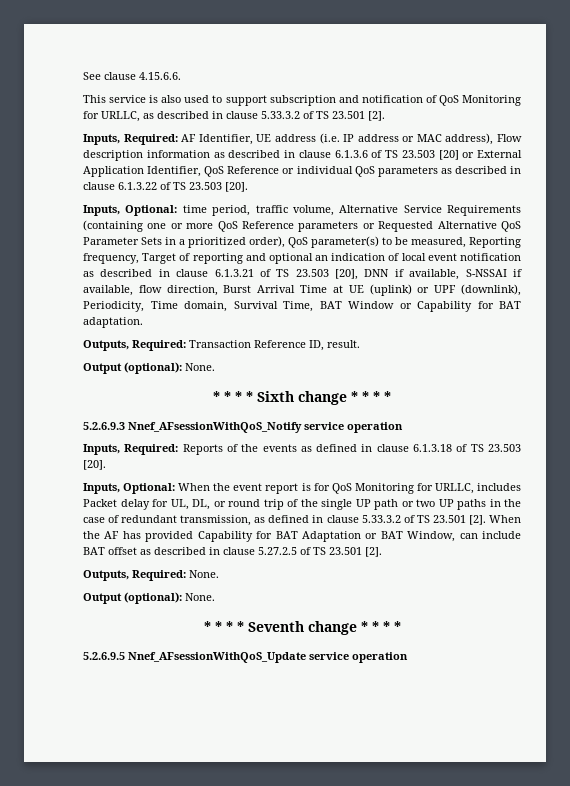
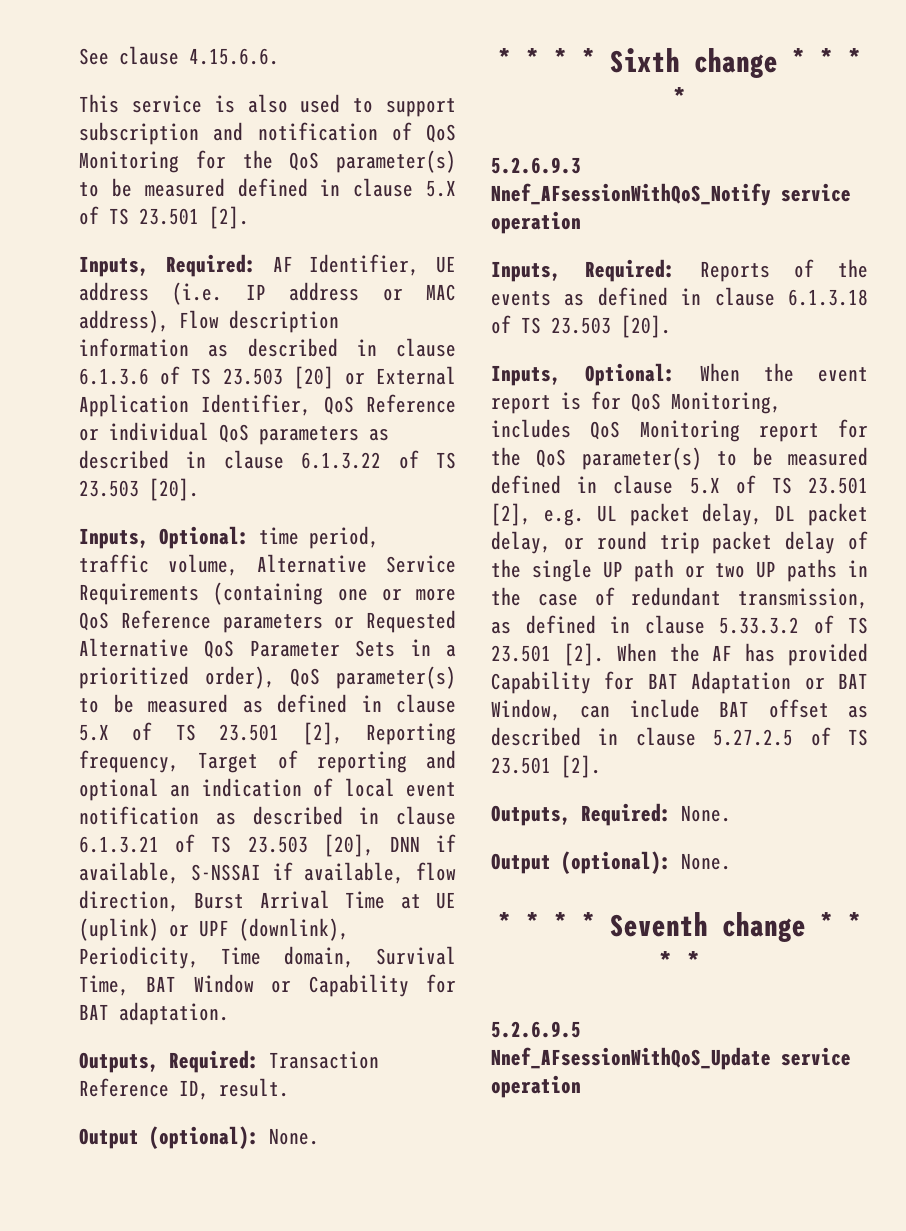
[101,111,300,122] URLLC, as described in clause 5.33.3.2 -> [242,150,456,173] [79,178,456,197] the QoS parameter(s) to be measured defined in clause 5.X
[411,237,466,248] measured, -> [148,694,456,713] [79,722,343,745] measured as defined in clause 5.X of TS 23.501 [2],
[354,483,521,494] [83,499,210,510] Monitoring for URLLC, includes Packet delay for UL, DL, -> [671,392,781,414] [491,419,868,442] [491,447,868,470] [491,475,868,494] [491,503,868,526] [491,531,551,554] Monitoring, includes QoS Monitoring report for the QoS parameter(s) to be measured defined in clause 5.X of TS 23.501 [2], e.g. UL packet delay, DL packet delay,
(284, 504) none -> [712,531,836,554] packet delay

